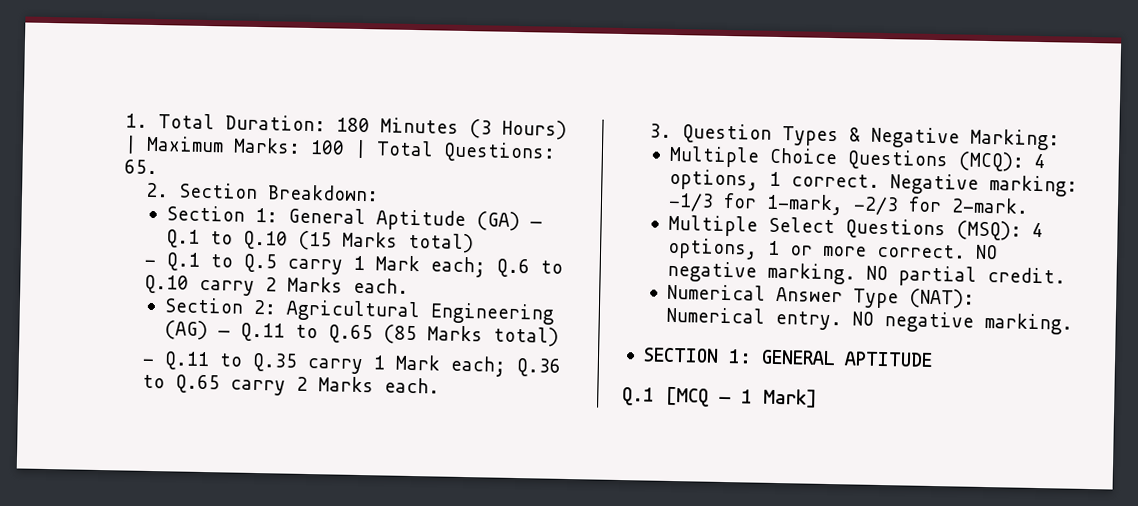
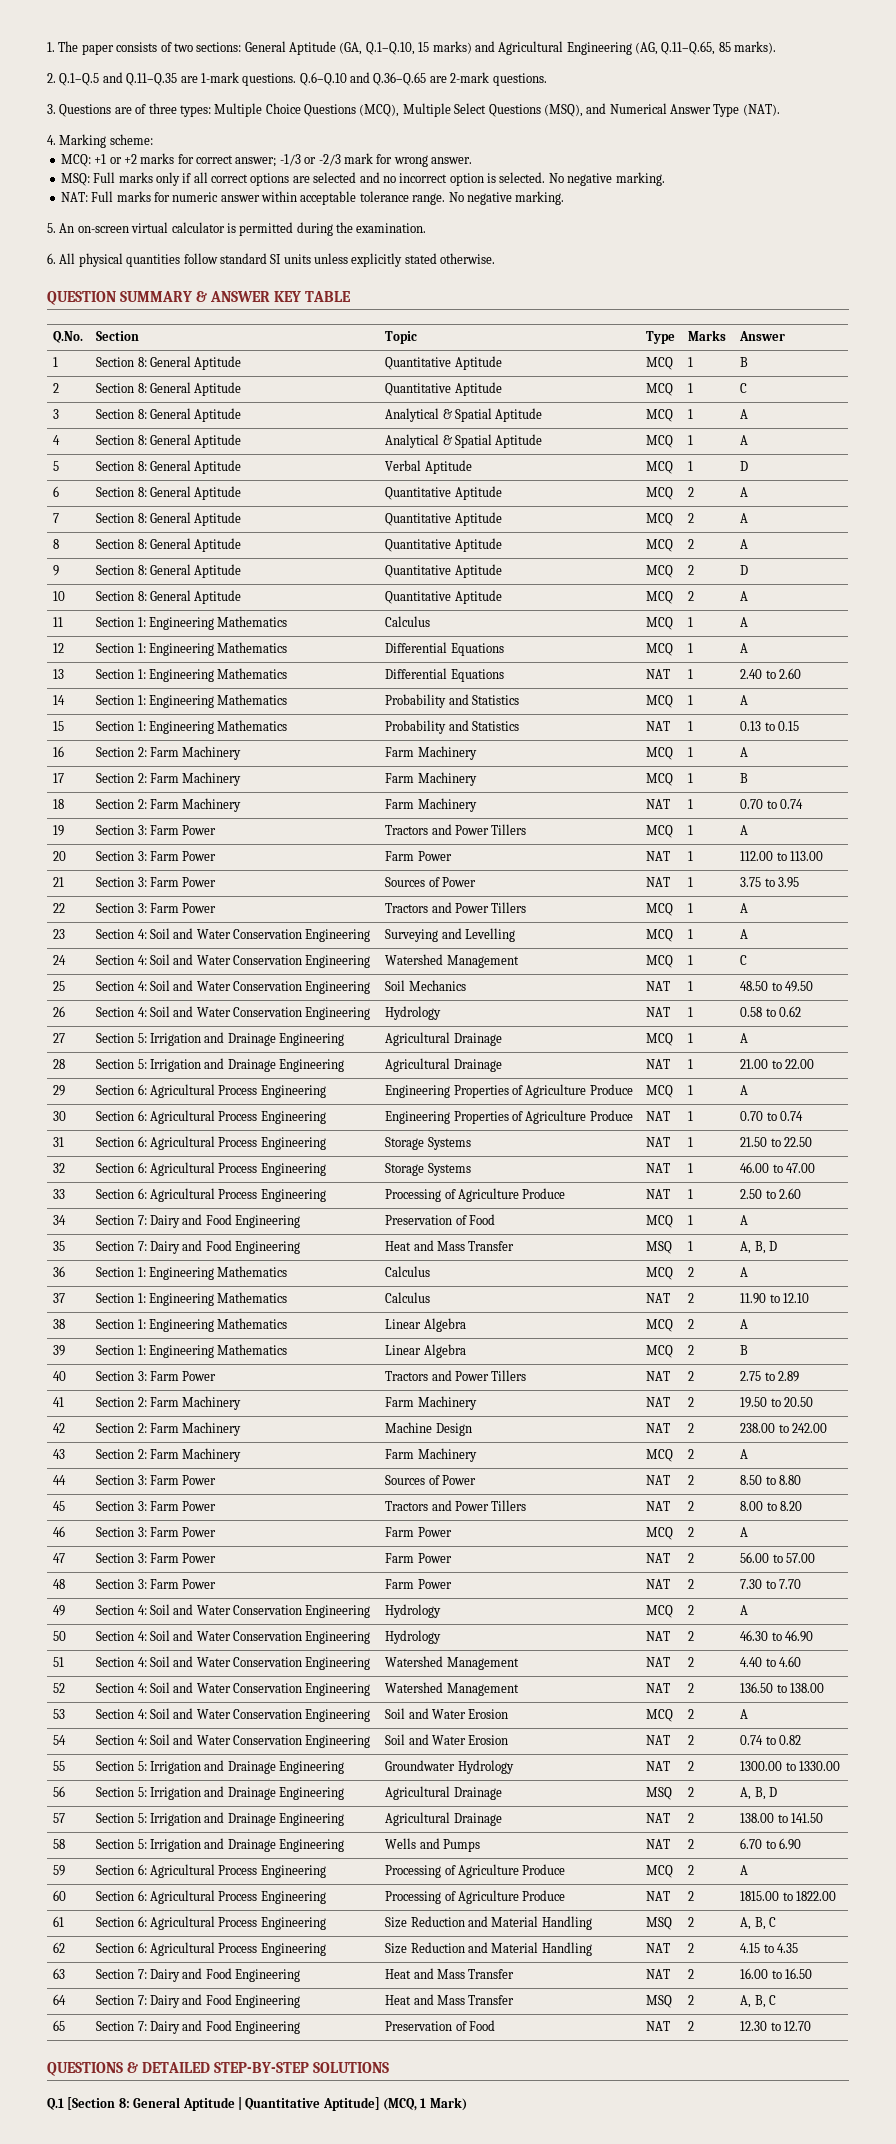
[158,113,567,140] [124,135,556,163] [124,159,158,175] [144,182,379,202] [165,205,542,232] [165,229,474,254] [143,252,563,278] [143,274,409,296] [163,297,555,325] [163,320,559,347] [141,351,561,377] [141,374,440,396] [648,123,1060,151] [668,145,1046,172] [668,168,1078,197] [667,192,1029,216] [667,214,1044,241] [666,237,998,260] [666,260,1066,287] [666,283,975,309] [665,306,1073,335] [642,347,933,367] [622,386,818,408] Total Duration: 180 Minutes (3 Hours) | Maximum Marks: 100 | Total Questions: 65. // 2. Section Breakdown: // Section 1: General Aptitude (GA) — Q.1 to Q.10 (15 Marks total) // - Q.1 to Q.5 carry 1 Mark each; Q.6 to Q.10 carry 2 Marks each. // Section 2: Agricultural Engineering (AG) — Q.11 to Q.65 (85 Marks total) // - Q.11 to Q.35 carry 1 Mark each; Q.36 to Q.65 carry 2 Marks each. // 3. Question Types & Negative Marking: // Multiple Choice Questions (MCQ): 4 options, 1 correct. Negative marking: −1/3 for 1-mark, −2/3 for 2-mark. // Multiple Select Questions (MSQ): 4 options, 1 or more correct. NO negative marking. NO partial credit. // Numerical Answer Type (NAT): Numerical entry. NO negative marking. // SECTION 1: GENERAL APTITUDE // Q.1 [MCQ — 1 Mark] -> [58,41,777,55] [47,72,547,86] [47,103,780,117] [47,134,153,148] [60,153,472,167] [60,172,665,186] [60,191,565,205] [47,222,427,236] [47,253,496,267] [47,291,351,305] [53,331,84,343] [96,331,140,341] [385,331,418,344] [646,331,676,344] [688,330,727,341] [739,331,786,341] [53,357,59,367] [96,356,242,370] [385,356,502,370] [646,357,674,370] [688,357,694,367] [740,357,749,367] [53,383,60,393] [96,382,242,396] [385,382,502,396] [646,383,674,396] [688,383,694,393] [740,383,748,393] [53,409,60,419] [96,408,242,422] [385,408,543,422] [646,409,674,422] [688,409,694,419] [740,409,749,419] [53,435,61,445] [96,434,242,448] [385,434,543,448] [646,435,674,448] [688,435,694,445] [740,435,749,445] [53,461,60,471] [96,460,242,474] [385,460,472,474] [646,461,674,474] [688,461,694,471] [740,461,749,471] [53,486,60,497] [96,486,242,500] [385,486,502,500] [646,487,674,500] [688,487,695,497] [740,487,749,497] [53,513,60,523] [96,512,242,526] [385,512,502,526] [646,513,674,526] [688,513,695,523] [740,513,749,523] [53,539,60,549] [96,538,242,552] [385,538,502,552] [646,539,674,552] [688,539,695,549] [740,539,749,549] [53,565,60,576] [96,564,242,578] [385,564,502,578] [646,565,674,578] [688,565,695,575] [740,565,749,575] [53,591,66,601] [96,590,242,604] [385,590,502,604] [646,591,674,604] [688,591,695,601] [740,591,749,601] [53,617,64,627] [96,616,288,630] [385,616,431,627] [646,617,674,630] [688,617,694,627] [740,617,749,627] [53,643,65,653] [96,642,288,656] [385,642,504,656] [646,643,674,656] [688,643,694,653] [740,643,749,653] [53,669,65,679] [96,668,288,682] [385,668,504,682] [646,669,671,679] [688,669,694,679] [740,668,801,679] [53,695,66,705] [96,694,288,708] [385,694,519,708] [646,695,674,708] [688,695,694,705] [740,695,749,705] [53,721,65,731] [96,720,288,734] [385,720,519,734] [646,721,671,731] [688,721,694,731] [740,721,799,731] [53,746,65,757] [96,746,242,760] [385,746,477,760] [646,747,674,760] [688,747,694,757] [740,747,749,757] [53,773,65,783] [96,772,242,786] [385,772,477,786] [646,773,674,786] [688,773,694,783] [740,773,749,783] [53,799,65,809] [96,798,242,812] [385,798,477,812] [646,799,671,809] [688,799,694,809] [740,799,803,809] [53,825,65,836] [96,825,217,835] [385,824,527,835] [646,825,674,838] [688,825,694,835] [740,825,749,835] [53,851,67,861] [96,851,217,861] [385,851,452,861] [646,851,671,861] [688,851,694,861] [740,851,823,861] [53,877,65,887] [96,877,217,887] [385,877,476,887] [646,877,671,887] [688,877,694,887] [740,877,799,888] [53,903,66,913] [96,903,217,913] [385,902,527,913] [646,903,674,916] [688,903,694,913] [740,903,749,913] [53,929,66,939] [96,928,371,942] [385,928,515,942] [646,929,674,942] [688,929,694,939] [740,929,749,939] [53,955,67,965] [96,954,371,968] [385,954,519,968] [646,955,674,968] [688,955,694,965] [740,955,748,965] [53,981,66,991] [96,980,371,994] [385,980,466,991] [646,981,671,991] [688,981,694,991] [740,981,813,992] [53,1006,66,1017] [96,1006,371,1020] [385,1006,442,1020] [646,1007,671,1017] [688,1007,694,1017] [740,1006,801,1017] [53,1033,66,1043] [96,1032,345,1046] [385,1032,502,1046] [646,1033,674,1046] [688,1033,694,1043] [740,1033,749,1043] [53,1059,66,1069] [96,1058,345,1072] [385,1058,502,1072] [646,1059,671,1069] [688,1059,694,1069] [740,1059,814,1069] [53,1085,66,1096] [96,1084,326,1098] [385,1084,633,1098] [646,1085,674,1098] [688,1085,694,1095] [740,1085,749,1095] [53,1111,67,1121] [96,1110,326,1124] [385,1110,633,1124] [646,1111,671,1121] [688,1111,694,1121] [740,1111,803,1121] [53,1137,65,1147] [96,1136,326,1150] [385,1137,471,1150] [646,1137,671,1147] [688,1137,694,1147] [740,1137,812,1147] [53,1163,66,1173] [96,1162,326,1176] [385,1163,471,1176] [646,1163,671,1173] [688,1163,694,1173] [740,1162,815,1173] [53,1189,66,1199] [96,1188,326,1202] [385,1188,566,1202] [646,1189,671,1199] [688,1189,694,1199] [740,1188,801,1199] [53,1215,67,1225] [96,1214,301,1228] [385,1214,495,1225] [646,1215,674,1228] [688,1215,694,1225] [740,1215,749,1225] [53,1241,66,1251] [96,1240,301,1254] [385,1240,515,1251] [646,1241,673,1254] [688,1241,694,1251] [740,1241,777,1254] [53,1266,66,1277] [96,1266,288,1280] [385,1266,431,1277] [646,1267,674,1280] [688,1267,695,1277] [740,1267,749,1277] [53,1293,66,1303] [96,1292,288,1306] [385,1292,431,1303] [646,1293,671,1303] [688,1293,695,1303] [740,1293,809,1304] [53,1319,66,1329] [96,1318,288,1332] [385,1318,466,1332] [646,1319,674,1332] [688,1319,695,1329] [740,1319,749,1329] [53,1345,66,1356] [96,1344,288,1358] [385,1344,466,1358] [646,1345,674,1358] [688,1345,695,1355] [740,1345,749,1355] [53,1371,67,1381] [96,1371,217,1381] [385,1370,527,1381] [646,1371,671,1381] [688,1371,695,1381] [740,1371,799,1382] [53,1397,65,1407] [96,1396,242,1410] [385,1396,477,1410] [646,1397,671,1407] [688,1397,695,1407] [740,1397,813,1408] [53,1423,66,1433] [96,1422,242,1436] [385,1422,472,1436] [646,1423,671,1433] [688,1423,695,1433] [740,1423,827,1433] [53,1449,66,1459] [96,1448,242,1462] [385,1448,477,1462] [646,1449,674,1462] [688,1449,695,1459] [740,1449,749,1459] [53,1475,67,1485] [96,1475,217,1485] [385,1475,476,1485] [646,1475,671,1485] [688,1475,695,1485] [740,1475,801,1485] [53,1501,66,1511] [96,1501,217,1511] [385,1500,527,1511] [646,1501,671,1511] [688,1501,695,1511] [740,1501,802,1511] [53,1526,66,1537] [96,1527,217,1537] [385,1527,452,1537] [646,1527,674,1540] [688,1527,695,1537] [740,1527,749,1537] [53,1553,66,1563] [96,1553,217,1563] [385,1553,452,1563] [646,1553,671,1563] [688,1553,695,1563] [740,1552,815,1563] [53,1579,66,1589] [96,1579,217,1589] [385,1579,452,1589] [646,1579,671,1589] [688,1579,695,1589] [740,1579,801,1589] [53,1605,66,1616] [96,1604,371,1618] [385,1604,442,1618] [646,1605,674,1618] [688,1605,695,1615] [740,1605,749,1615] [53,1631,67,1641] [96,1630,371,1644] [385,1630,442,1644] [646,1631,671,1641] [688,1631,695,1641] [740,1630,813,1642] [53,1657,65,1667] [96,1656,371,1670] [385,1656,519,1670] [646,1657,671,1667] [688,1657,695,1667] [740,1656,801,1667] [53,1683,66,1693] [96,1682,371,1696] [385,1682,519,1696] [646,1683,671,1693] [688,1683,695,1693] [740,1682,824,1693] [53,1709,66,1719] [96,1708,371,1722] [385,1708,509,1719] [646,1709,674,1722] [688,1709,695,1719] [740,1709,749,1719] [53,1735,67,1745] [96,1734,371,1748] [385,1734,509,1745] [646,1735,671,1745] [688,1735,695,1745] [740,1735,801,1745] [53,1761,66,1771] [96,1760,345,1774] [385,1760,514,1774] [646,1761,671,1771] [688,1761,695,1771] [740,1761,840,1771] [53,1786,66,1797] [96,1786,345,1800] [385,1786,502,1800] [646,1787,673,1800] [688,1787,695,1797] [740,1787,777,1800] [53,1813,66,1823] [96,1812,345,1826] [385,1812,502,1826] [646,1813,671,1823] [688,1813,695,1823] [740,1813,823,1823] [53,1839,66,1849] [96,1838,345,1852] [385,1838,480,1852] [646,1839,671,1849] [688,1839,695,1849] [740,1838,801,1850] [53,1865,66,1876] [96,1864,326,1878] [385,1864,566,1878] [646,1865,674,1878] [688,1865,695,1875] [740,1865,749,1875] [53,1890,67,1901] [96,1890,326,1904] [385,1890,566,1904] [646,1891,671,1901] [688,1891,695,1901] [740,1891,836,1901] [53,1916,65,1927] [96,1916,326,1930] [385,1916,592,1930] [646,1917,673,1930] [688,1917,695,1927] [740,1917,776,1930] [53,1942,66,1953] [96,1942,326,1956] [385,1942,592,1956] [646,1943,671,1953] [688,1943,695,1953] [740,1943,798,1953] [53,1968,66,1979] [96,1968,301,1982] [385,1968,515,1979] [646,1969,671,1979] [688,1969,695,1979] [740,1968,812,1979] [53,1994,67,2005] [96,1994,301,2008] [385,1994,515,2005] [646,1995,673,2008] [688,1995,695,2005] [740,1995,776,2008] [53,2020,66,2031] [96,2020,301,2034] [385,2020,495,2031] [646,2021,671,2031] [688,2021,695,2031] [740,2021,811,2031] [47,2062,389,2076] [47,2097,467,2111] The paper consists of two sections: General Aptitude (GA, Q.1–Q.10, 15 marks) and Agricultural Engineering (AG, Q.11–Q.65, 85 marks). // 2. Q.1–Q.5 and Q.11–Q.35 are 1-mark questions. Q.6–Q.10 and Q.36–Q.65 are 2-mark questions. // 3. Questions are of three types: Multiple Choice Questions (MCQ), Multiple Select Questions (MSQ), and Numerical Answer Type (NAT). // 4. Marking scheme: // MCQ: +1 or +2 marks for correct answer; -1/3 or -2/3 mark for wrong answer. // MSQ: Full marks only if all correct options are selected and no incorrect option is selected. No negative marking. // NAT: Full marks for numeric answer within acceptable tolerance range. No negative marking. // 5. An on-screen virtual calculator is permitted during the examination. // 6. All physical quantities follow standard SI units unless explicitly stated otherwise. // QUESTION SUMMARY & ANSWER KEY TABLE // Q.No. | Section | Topic | Type | Marks | Answer // 1 | Section 8: General Aptitude | Quantitative Aptitude | MCQ | 1 | B // 2 | Section 8: General Aptitude | Quantitative Aptitude | MCQ | 1 | C // 3 | Section 8: General Aptitude | Analytical & Spatial Aptitude | MCQ | 1 | A // 4 | Section 8: General Aptitude | Analytical & Spatial Aptitude | MCQ | 1 | A // 5 | Section 8: General Aptitude | Verbal Aptitude | MCQ | 1 | D // 6 | Section 8: General Aptitude | Quantitative Aptitude | MCQ | 2 | A // 7 | Section 8: General Aptitude | Quantitative Aptitude | MCQ | 2 | A // 8 | Section 8: General Aptitude | Quantitative Aptitude | MCQ | 2 | A // 9 | Section 8: General Aptitude | Quantitative Aptitude | MCQ | 2 | D // 10 | Section 8: General Aptitude | Quantitative Aptitude | MCQ | 2 | A // 11 | Section 1: Engineering Mathematics | Calculus | MCQ | 1 | A // 12 | Section 1: Engineering Mathematics | Differential Equations | MCQ | 1 | A // 13 | Section 1: Engineering Mathematics | Differential Equations | NAT | 1 | 2.40 to 2.60 // 14 | Section 1: Engineering Mathematics | Probability and Statistics | MCQ | 1 | A // 15 | Section 1: Engineering Mathematics | Probability and Statistics | NAT | 1 | 0.13 to 0.15 // 16 | Section 2: Farm Machinery | Farm Machinery | MCQ | 1 | A // 17 | Section 2: Farm Machinery | Farm Machinery | MCQ | 1 | B // 18 | Section 2: Farm Machinery | Farm Machinery | NAT | 1 | 0.70 to 0.74 // 19 | Section 3: Farm Power | Tractors and Power Tillers | MCQ | 1 | A // 20 | Section 3: Farm Power | Farm Power | NAT | 1 | 112.00 to 113.00 // 21 | Section 3: Farm Power | Sources of Power | NAT | 1 | 3.75 to 3.95 // 22 | Section 3: Farm Power | Tractors and Power Tillers | MCQ | 1 | A // 23 | Section 4: Soil and Water Conservation Engineering | Surveying and Levelling | MCQ | 1 | A // 24 | Section 4: Soil and Water Conservation Engineering | Watershed Management | MCQ | 1 | C // 25 | Section 4: Soil and Water Conservation Engineering | Soil Mechanics | NAT | 1 | 48.50 to 49.50 // 26 | Section 4: Soil and Water Conservation Engineering | Hydrology | NAT | 1 | 0.58 to 0.62 // 27 | Section 5: Irrigation and Drainage Engineering | Agricultural Drainage | MCQ | 1 | A // 28 | Section 5: Irrigation and Drainage Engineering | Agricultural Drainage | NAT | 1 | 21.00 to 22.00 // 29 | Section 6: Agricultural Process Engineering | Engineering Properties of Agriculture Produce | MCQ | 1 | A // 30 | Section 6: Agricultural Process Engineering | Engineering Properties of Agriculture Produce | NAT | 1 | 0.70 to 0.74 // 31 | Section 6: Agricultural Process Engineering | Storage Systems | NAT | 1 | 21.50 to 22.50 // 32 | Section 6: Agricultural Process Engineering | Storage Systems | NAT | 1 | 46.00 to 47.00 // 33 | Section 6: Agricultural Process Engineering | Processing of Agriculture Produce | NAT | 1 | 2.50 to 2.60 // 34 | Section 7: Dairy and Food Engineering | Preservation of Food | MCQ | 1 | A // 35 | Section 7: Dairy and Food Engineering | Heat and Mass Transfer | MSQ | 1 | A, B, D // 36 | Section 1: Engineering Mathematics | Calculus | MCQ | 2 | A // 37 | Section 1: Engineering Mathematics | Calculus | NAT | 2 | 11.90 to 12.10 // 38 | Section 1: Engineering Mathematics | Linear Algebra | MCQ | 2 | A // 39 | Section 1: Engineering Mathematics | Linear Algebra | MCQ | 2 | B // 40 | Section 3: Farm Power | Tractors and Power Tillers | NAT | 2 | 2.75 to 2.89 // 41 | Section 2: Farm Machinery | Farm Machinery | NAT | 2 | 19.50 to 20.50 // 42 | Section 2: Farm Machinery | Machine Design | NAT | 2 | 238.00 to 242.00 // 43 | Section 2: Farm Machinery | Farm Machinery | MCQ | 2 | A // 44 | Section 3: Farm Power | Sources of Power | NAT | 2 | 8.50 to 8.80 // 45 | Section 3: Farm Power | Tractors and Power Tillers | NAT | 2 | 8.00 to 8.20 // 46 | Section 3: Farm Power | Farm Power | MCQ | 2 | A // 47 | Section 3: Farm Power | Farm Power | NAT | 2 | 56.00 to 57.00 // 48 | Section 3: Farm Power | Farm Power | NAT | 2 | 7.30 to 7.70 // 49 | Section 4: Soil and Water Conservation Engineering | Hydrology | MCQ | 2 | A // 50 | Section 4: Soil and Water Conservation Engineering | Hydrology | NAT | 2 | 46.30 to 46.90 // 51 | Section 4: Soil and Water Conservation Engineering | Watershed Management | NAT | 2 | 4.40 to 4.60 // 52 | Section 4: Soil and Water Conservation Engineering | Watershed Management | NAT | 2 | 136.50 to 138.00 // 53 | Section 4: Soil and Water Conservation Engineering | Soil and Water Erosion | MCQ | 2 | A // 54 | Section 4: Soil and Water Conservation Engineering | Soil and Water Erosion | NAT | 2 | 0.74 to 0.82 // 55 | Section 5: Irrigation and Drainage Engineering | Groundwater Hydrology | NAT | 2 | 1300.00 to 1330.00 // 56 | Section 5: Irrigation and Drainage Engineering | Agricultural Drainage | MSQ | 2 | A, B, D // 57 | Section 5: Irrigation and Drainage Engineering | Agricultural Drainage | NAT | 2 | 138.00 to 141.50 // 58 | Section 5: Irrigation and Drainage Engineering | Wells and Pumps | NAT | 2 | 6.70 to 6.90 // 59 | Section 6: Agricultural Process Engineering | Processing of Agriculture Produce | MCQ | 2 | A // 60 | Section 6: Agricultural Process Engineering | Processing of Agriculture Produce | NAT | 2 | 1815.00 to 1822.00 // 61 | Section 6: Agricultural Process Engineering | Size Reduction and Material Handling | MSQ | 2 | A, B, C // 62 | Section 6: Agricultural Process Engineering | Size Reduction and Material Handling | NAT | 2 | 4.15 to 4.35 // 63 | Section 7: Dairy and Food Engineering | Heat and Mass Transfer | NAT | 2 | 16.00 to 16.50 // 64 | Section 7: Dairy and Food Engineering | Heat and Mass Transfer | MSQ | 2 | A, B, C // 65 | Section 7: Dairy and Food Engineering | Preservation of Food | NAT | 2 | 12.30 to 12.70 // QUESTIONS & DETAILED STEP-BY-STEP SOLUTIONS // Q.1 [Section 8: General Aptitude | Quantitative Aptitude] (MCQ, 1 Mark)

